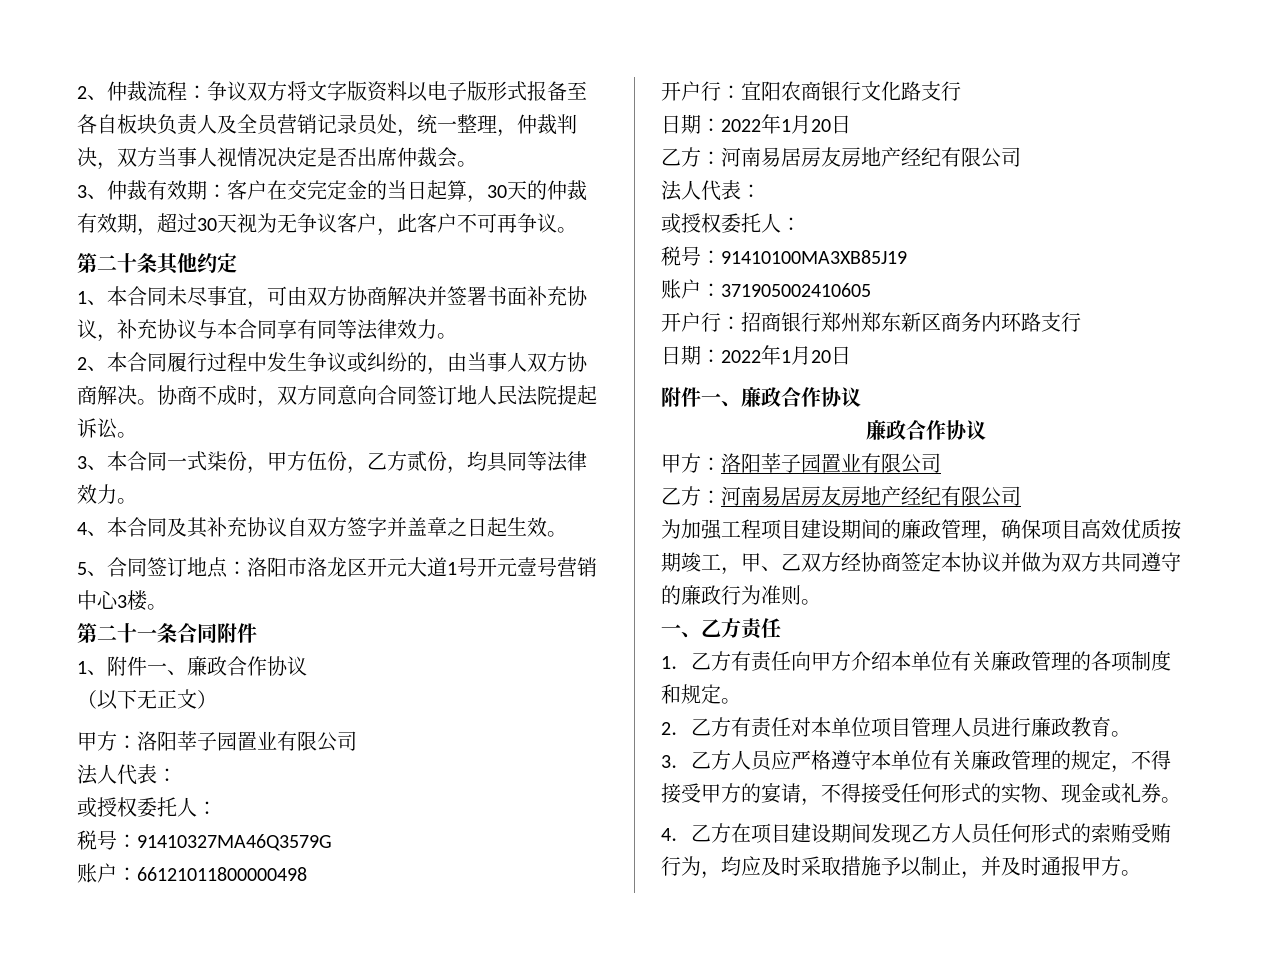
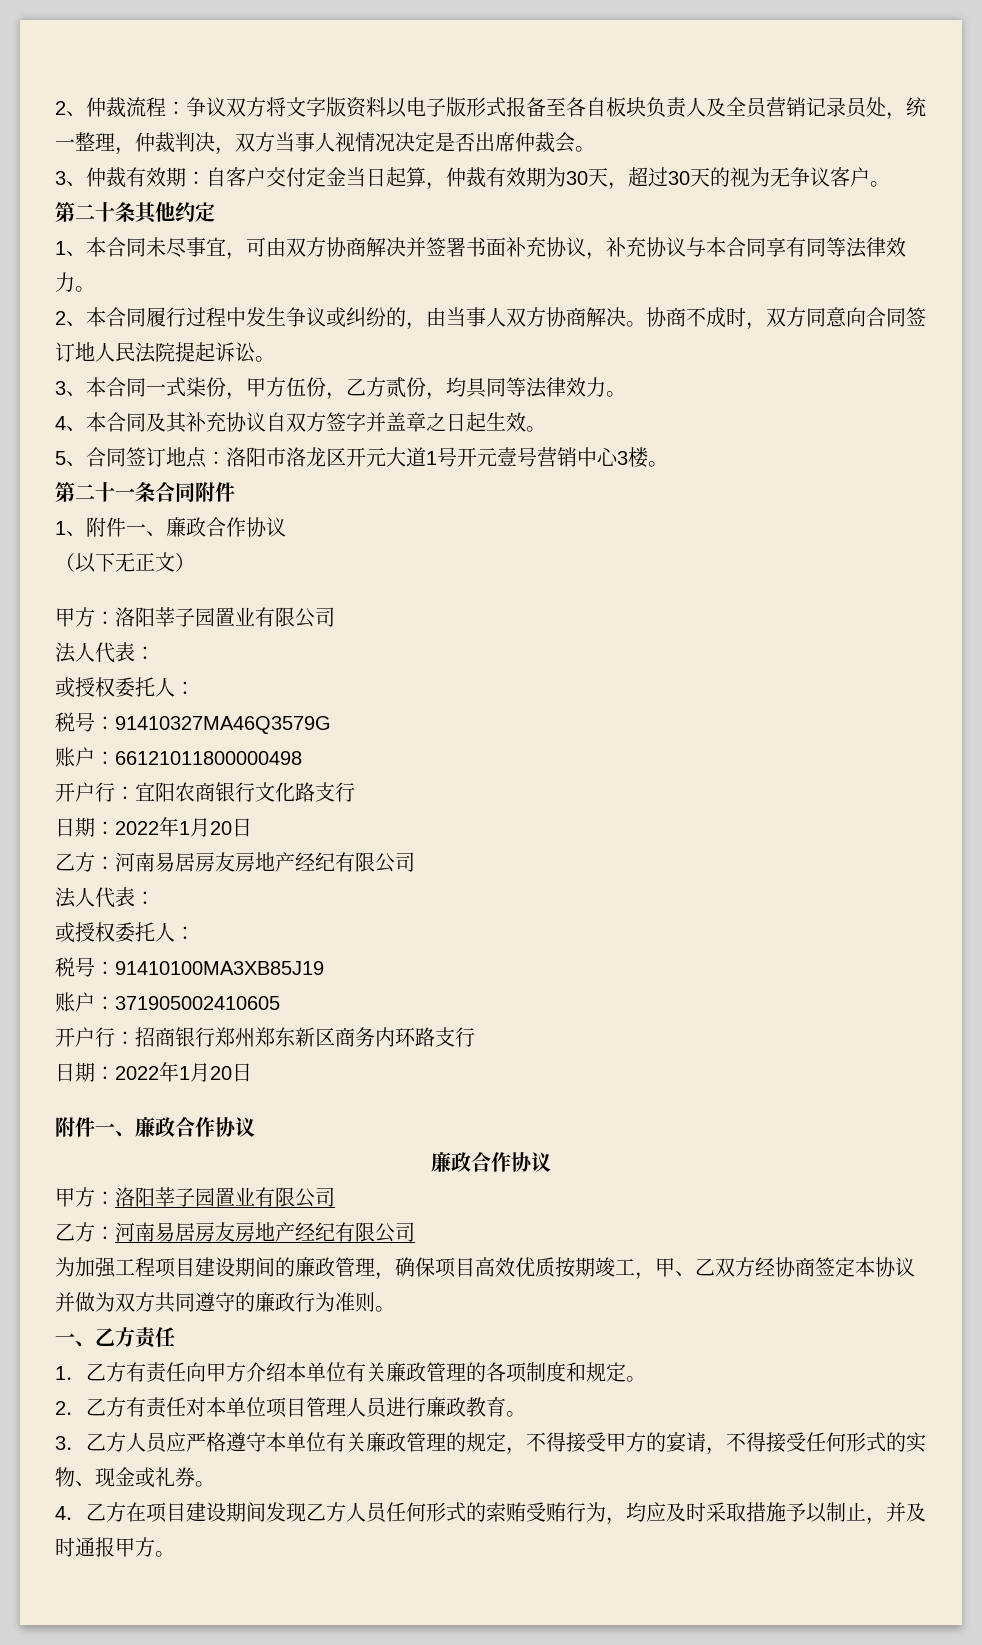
[227,180,387,200] 客户在交完定金的 -> [206,167,346,187] 自客户交付定金
[487,180,587,201] [77,213,137,233] 30天的仲裁有效期 -> [446,167,608,188] 仲裁有效期为30天
(237, 223) none -> [710,167,730,187] 的
[377,213,557,236] ，此客户不可再争议 -> (870, 177) none

